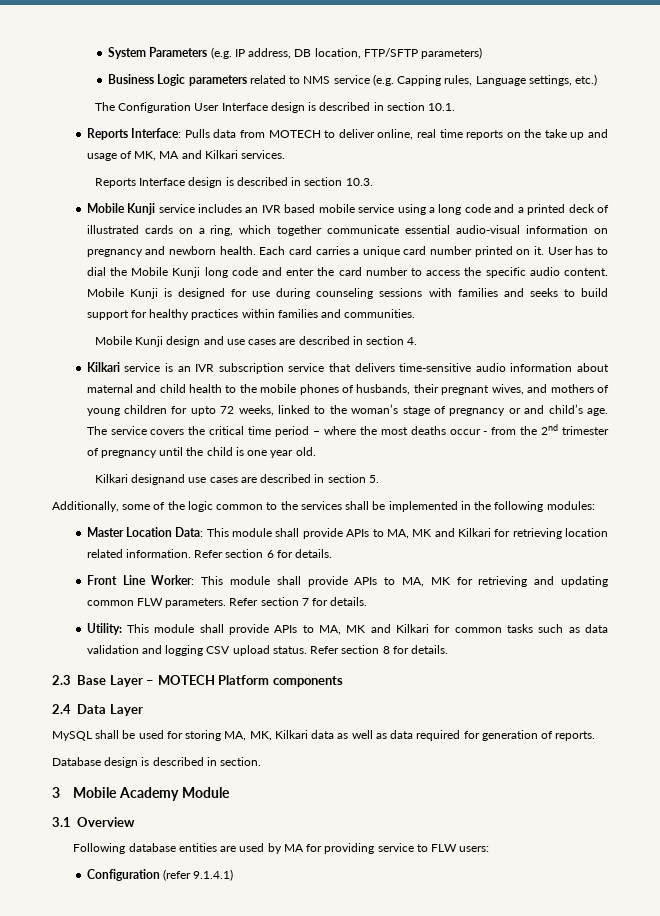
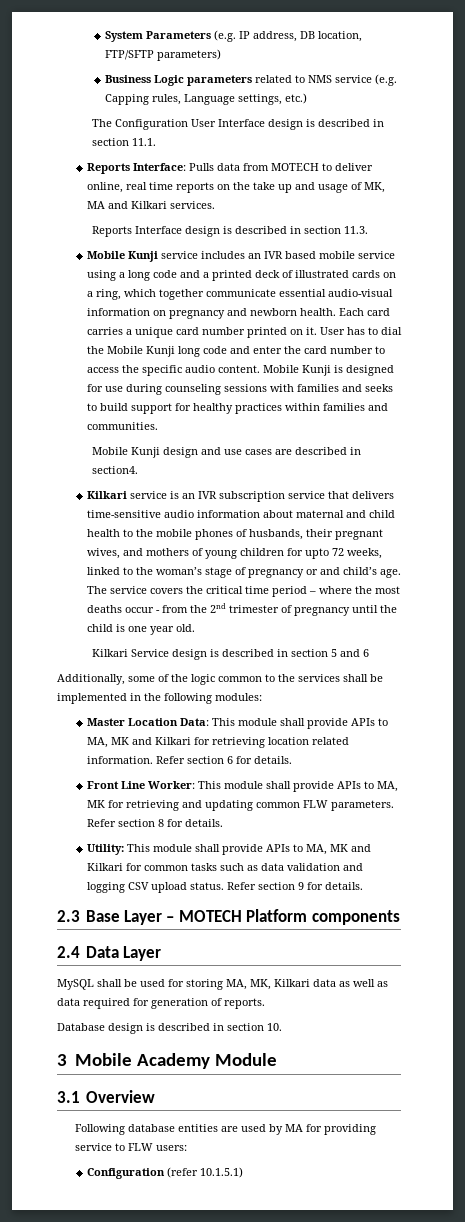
[428,103,456,111] 10.1. -> [132,138,157,146] 11.1.
[345,178,373,186] 10.3. -> [344,226,369,234] 11.3.
[366,336,418,345] section 4. -> [92,466,139,474] section4.
[131,474,379,485] designand use cases are described in section 5. -> [131,649,370,660] Service design is described in section 5 and 6
[301,598,309,606] 7 -> [157,819,164,827] 8
[382,646,390,654] 8 -> [297,882,304,890] 9
[220,757,262,766] section. -> [227,1023,282,1031] section 10.
[193,869,234,881] 9.1.4.1) -> [199,1167,243,1178] 10.1.5.1)

